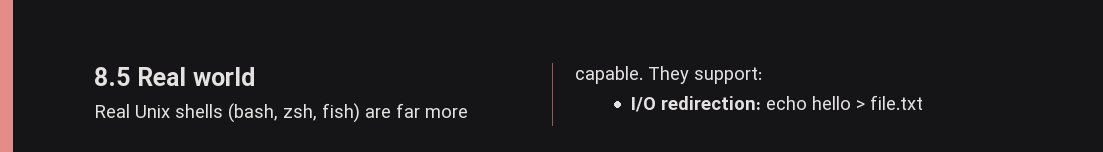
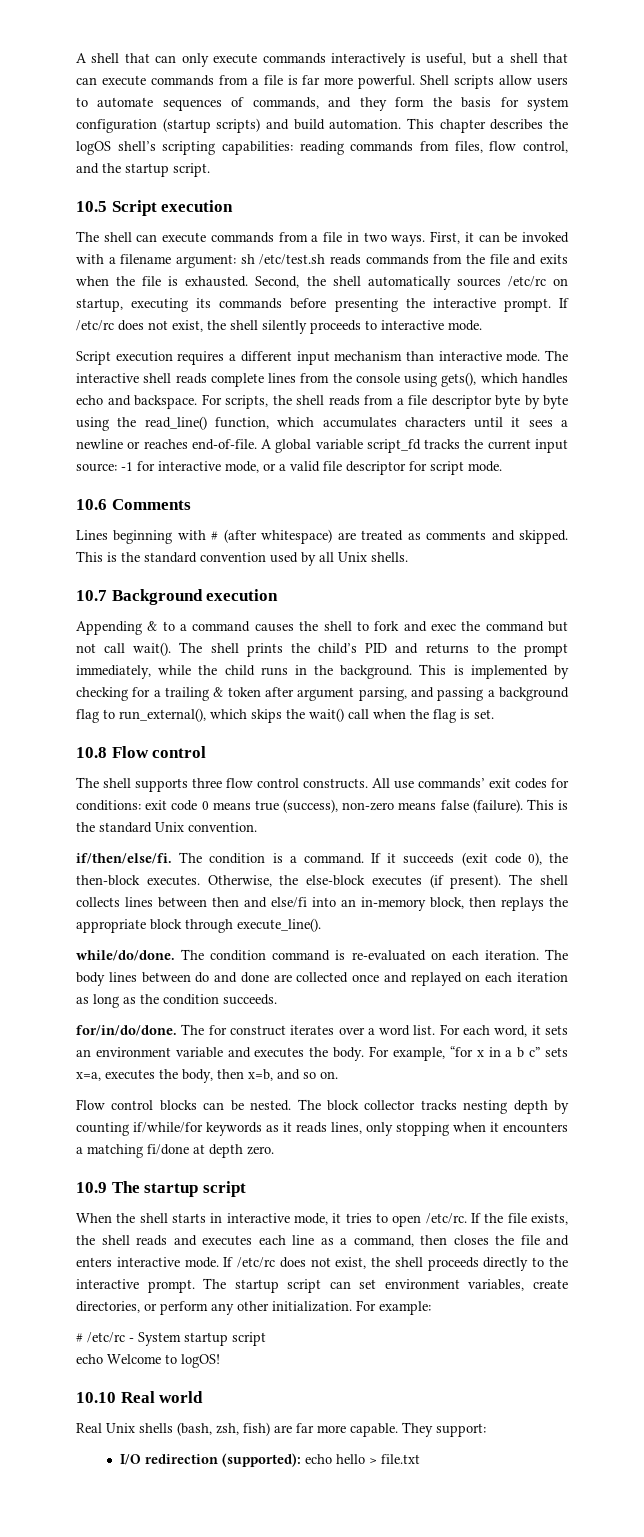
[94,67,130,86] 8.5 -> [76,53,568,67] [76,75,568,89] [76,97,569,111] [76,118,568,133] [76,141,568,155] [76,163,210,177] [76,200,234,216] [76,231,569,246] [76,254,569,268] [76,276,568,290] [76,298,569,312] [76,320,482,334] [76,350,568,365] [76,372,568,387] [76,394,568,409] [76,416,568,431] [76,439,568,453] [76,461,502,475] [76,499,191,510] [76,529,568,544] [76,551,408,566] [76,589,279,605] [76,621,568,635] [76,642,568,657] [76,664,569,679] [76,687,569,701] [76,708,494,723] [76,746,207,758] [76,777,569,792] [76,799,569,813] [76,822,257,833] [76,852,569,866] [76,874,568,889] [76,897,568,911] [76,918,321,933] [76,949,568,961] [76,972,568,986] [76,994,277,1008] [76,1024,569,1037] [76,1046,569,1061] [76,1069,338,1083] [76,1099,569,1114] [76,1122,568,1136] [76,1144,274,1158] [76,1181,246,1197] [76,1213,568,1227] [76,1235,569,1247] [76,1257,568,1271] [76,1278,568,1293] [76,1300,431,1315] [76,1332,266,1346] [76,1354,220,1368] [76,1392,116,1403] A shell that can only execute commands interactively is useful, but a shell that can execute commands from a file is far more powerful. Shell scripts allow users to automate sequences of commands, and they form the basis for system configuration (startup scripts) and build automation. This chapter describes the logOS shell’s scripting capabilities: reading commands from files, flow control, and the startup script. // 10.5 Script execution // The shell can execute commands from a file in two ways. First, it can be invoked with a filename argument: sh /etc/test.sh reads commands from the file and exits when the file is exhausted. Second, the shell automatically sources /etc/rc on startup, executing its commands before presenting the interactive prompt. If /etc/rc does not exist, the shell silently proceeds to interactive mode. // Script execution requires a different input mechanism than interactive mode. The interactive shell reads complete lines from the console using gets(), which handles echo and backspace. For scripts, the shell reads from a file descriptor byte by byte using the read_line() function, which accumulates characters until it sees a newline or reaches end-of-file. A global variable script_fd tracks the current input source: -1 for interactive mode, or a valid file descriptor for script mode. // 10.6 Comments // Lines beginning with # (after whitespace) are treated as comments and skipped. This is the standard convention used by all Unix shells. // 10.7 Background execution // Appending & to a command causes the shell to fork and exec the command but not call wait(). The shell prints the child’s PID and returns to the prompt immediately, while the child runs in the background. This is implemented by checking for a trailing & token after argument parsing, and passing a background flag to run_external(), which skips the wait() call when the flag is set. // 10.8 Flow control // The shell supports three flow control constructs. All use commands’ exit codes for conditions: exit code 0 means true (success), non-zero means false (failure). This is the standard Unix convention. // if/then/else/fi. The condition is a command. If it succeeds (exit code 0), the then-block executes. Otherwise, the else-block executes (if present). The shell collects lines between then and else/fi into an in-memory block, then replays the appropriate block through execute_line(). // while/do/done. The condition command is re-evaluated on each iteration. The body lines between do and done are collected once and replayed on each iteration as long as the condition succeeds. // for/in/do/done. The for construct iterates over a word list. For each word, it sets an environment variable and executes the body. For example, “for x in a b c” sets x=a, executes the body, then x=b, and so on. // Flow control blocks can be nested. The block collector tracks nesting depth by counting if/while/for keywords as it reads lines, only stopping when it encounters a matching fi/done at depth zero. // 10.9 The startup script // When the shell starts in interactive mode, it tries to open /etc/rc. If the file exists, the shell reads and executes each line as a command, then closes the file and enters interactive mode. If /etc/rc does not exist, the shell proceeds directly to the interactive prompt. The startup script can set environment variables, create directories, or perform any other initialization. For example: // # /etc/rc - System startup script // echo Welcome to logOS! // 10.10
[660,96,761,110] redirection: -> [144,1453,301,1467] redirection (supported):

